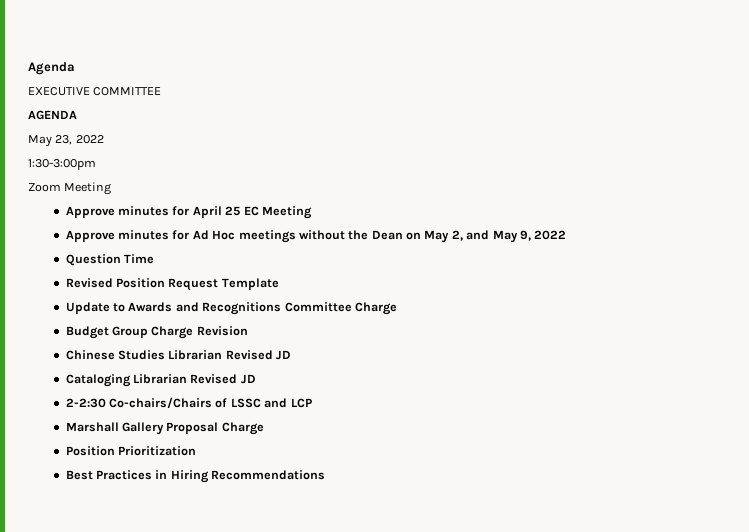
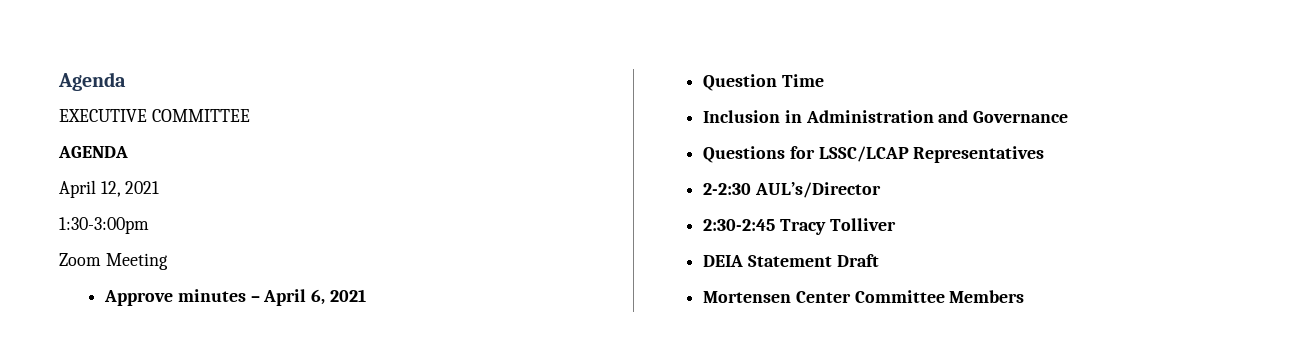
[28,135,104,147] May 23, 2022 -> [59,180,160,198] April 12, 2021
[172,206,312,219] [65,230,567,243] [65,254,155,266] [65,278,279,291] [65,302,397,315] [65,326,248,339] [65,350,292,360] [65,374,256,387] [65,397,312,409] [65,422,264,435] [65,446,197,456] [65,470,326,483] for April 25 EC Meeting // Approve minutes for Ad Hoc meetings without the Dean on May 2, and May 9, 2022 // Question Time // Revised Position Request Template // Update to Awards and Recognitions Committee Charge // Budget Group Charge Revision // Chinese Studies Librarian Revised JD // Cataloging Librarian Revised JD // 2-2:30 Co-chairs/Chairs of LSSC and LCP // Marshall Gallery Proposal Charge // Position Prioritization // Best Practices in Hiring Recommendations -> [250,289,366,306] [703,74,824,91] [703,110,1069,123] [703,146,1045,163] [703,182,881,198] [703,218,896,235] [703,254,879,267] [703,290,1025,303] – April 6, 2021 // Question Time // Inclusion in Administration and Governance // Questions for LSSC/LCAP Representatives // 2-2:30 AUL’s/Director // 2:30-2:45 Tracy Tolliver // DEIA Statement Draft // Mortensen Center Committee Members

